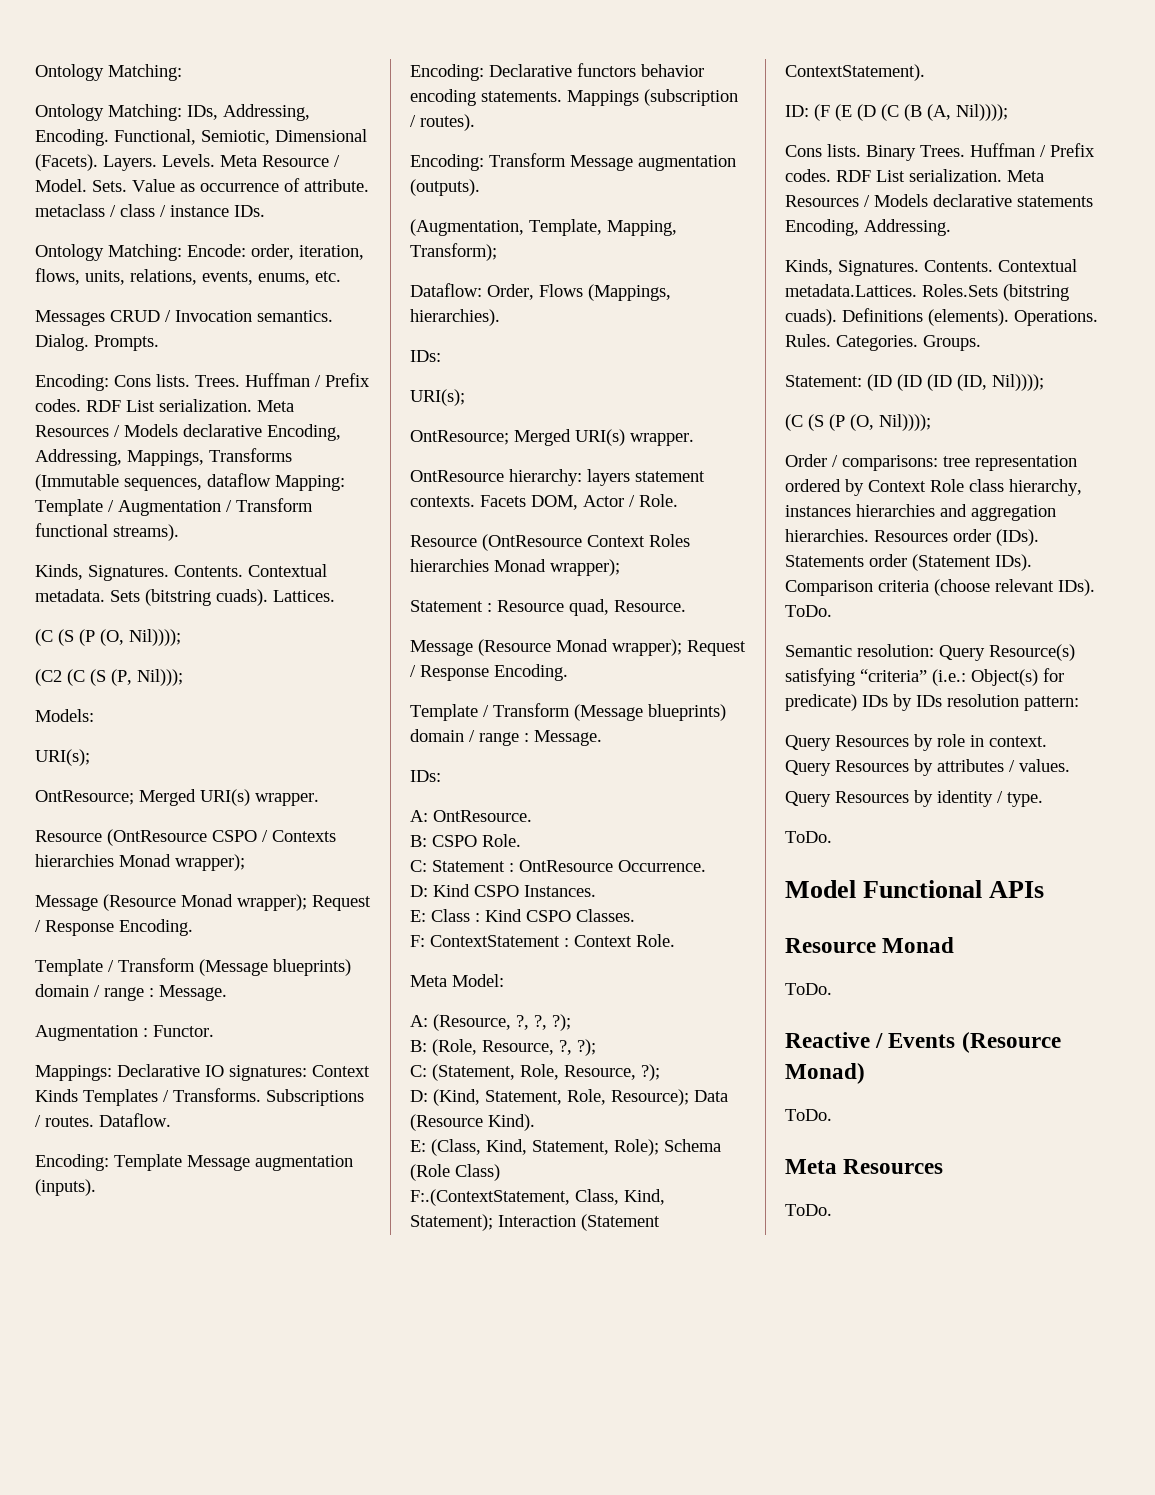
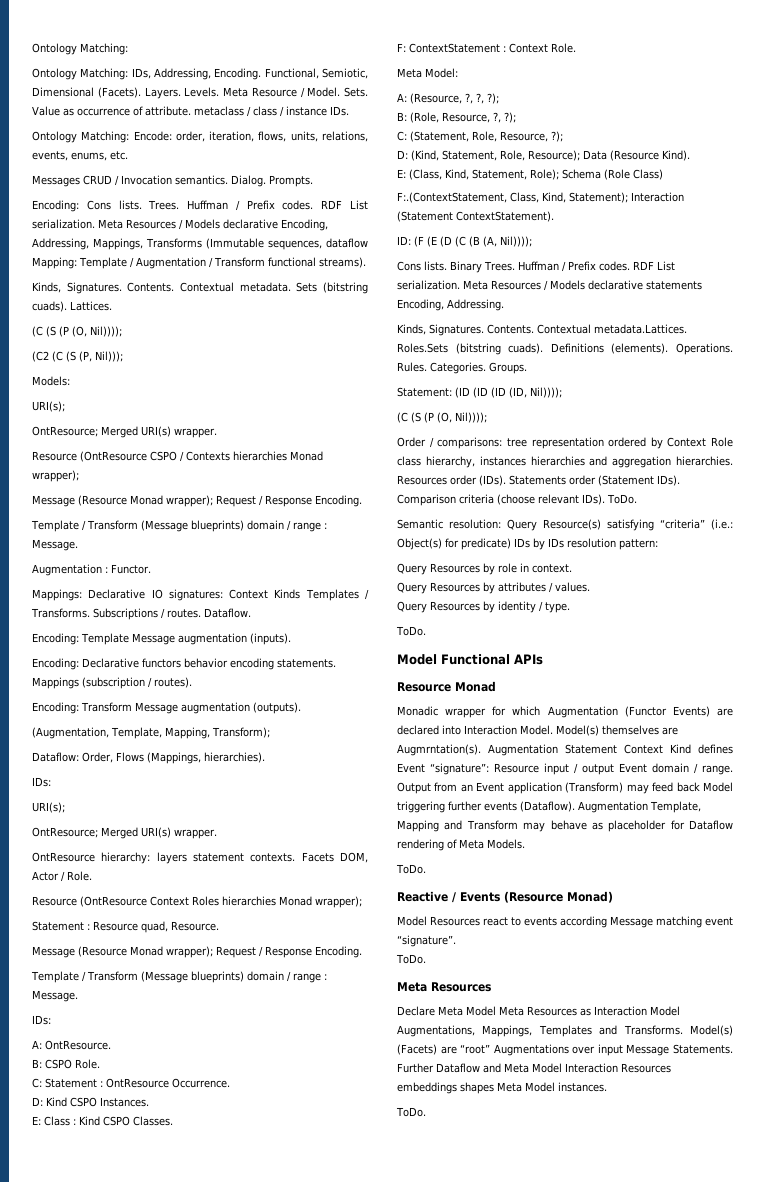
(955, 945) none -> [397,706,733,718] [397,725,678,736] [397,744,733,756] [397,763,733,775] [397,782,733,794] [397,801,701,813] [397,820,733,832] [397,839,525,851] // Monadic wrapper for which Augmentation (Functor Events) are declared into Interaction Model. Model(s) themselves are Augmrntation(s). Augmentation Statement Context Kind defines Event “signature”: Resource input / output Event domain / range. Output from an Event application (Transform) may feed back Model triggering further events (Dataflow). Augmentation Template, Mapping and Transform may behave as placeholder for Dataflow rendering of Meta Models.
[785,1109,832,1121] [785,1159,944,1174] ToDo. // Meta Resources -> [397,916,733,928] [397,935,456,947] [396,954,426,964] [397,982,491,992] [397,1006,680,1016] [397,1025,733,1037] [397,1044,733,1056] [397,1063,671,1073] [397,1082,607,1094] Model Resources react to events according Message matching event “signature”. // ToDo. // Meta Resources // Declare Meta Model Meta Resources as Interaction Model Augmentations, Mappings, Templates and Transforms. Model(s) (Facets) are “root” Augmentations over input Message Statements. Further Dataflow and Meta Model Interaction Resources embeddings shapes Meta Model instances.

